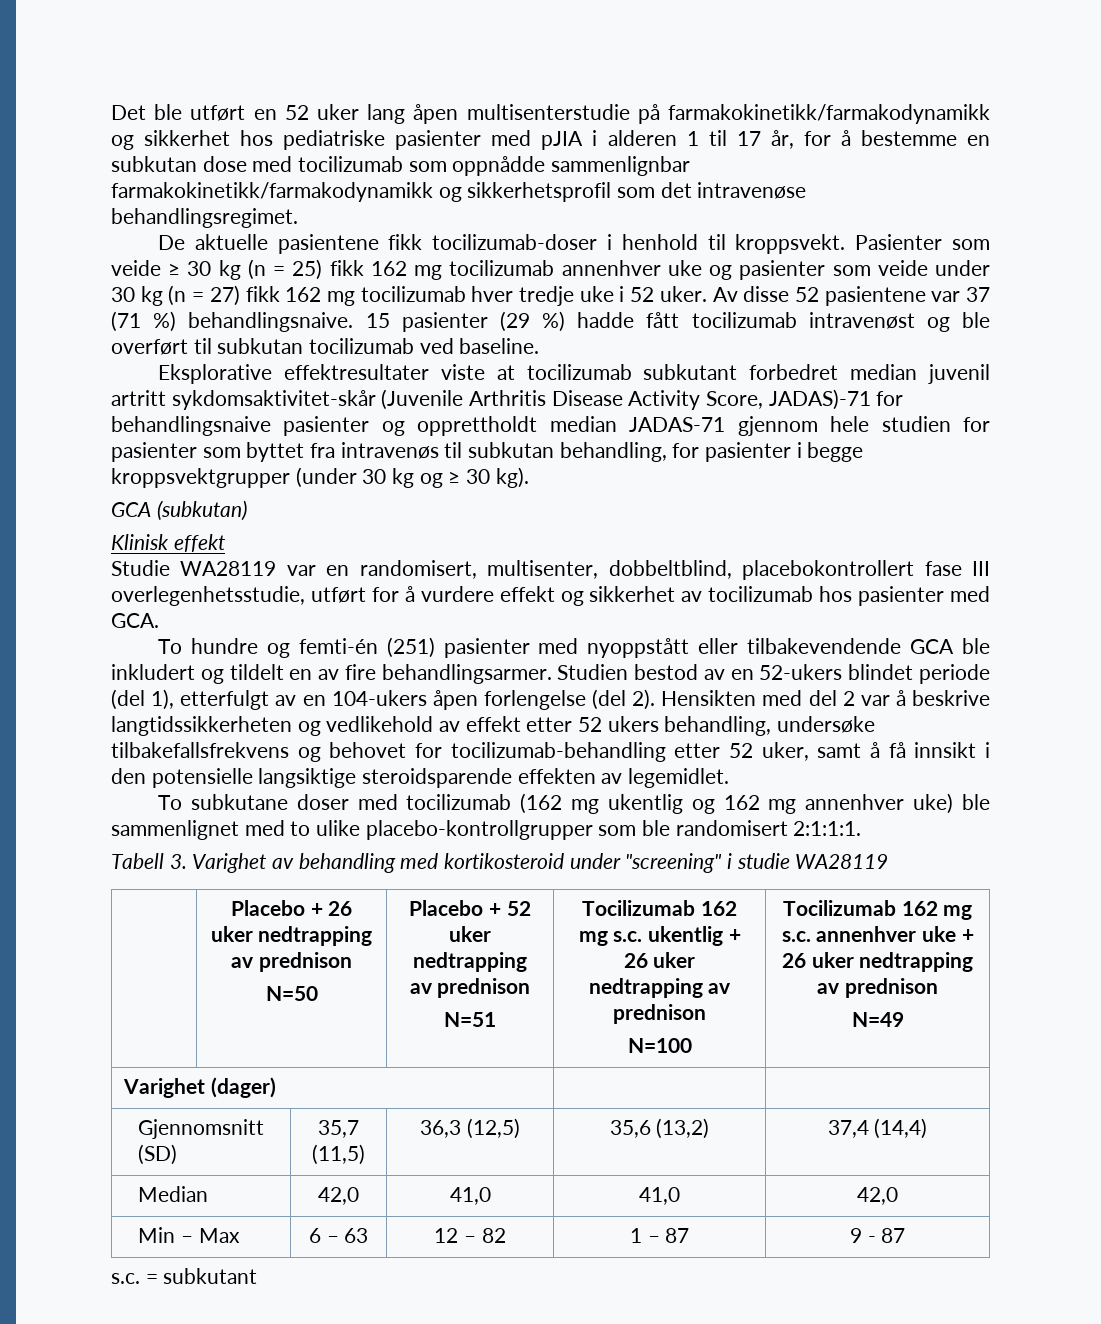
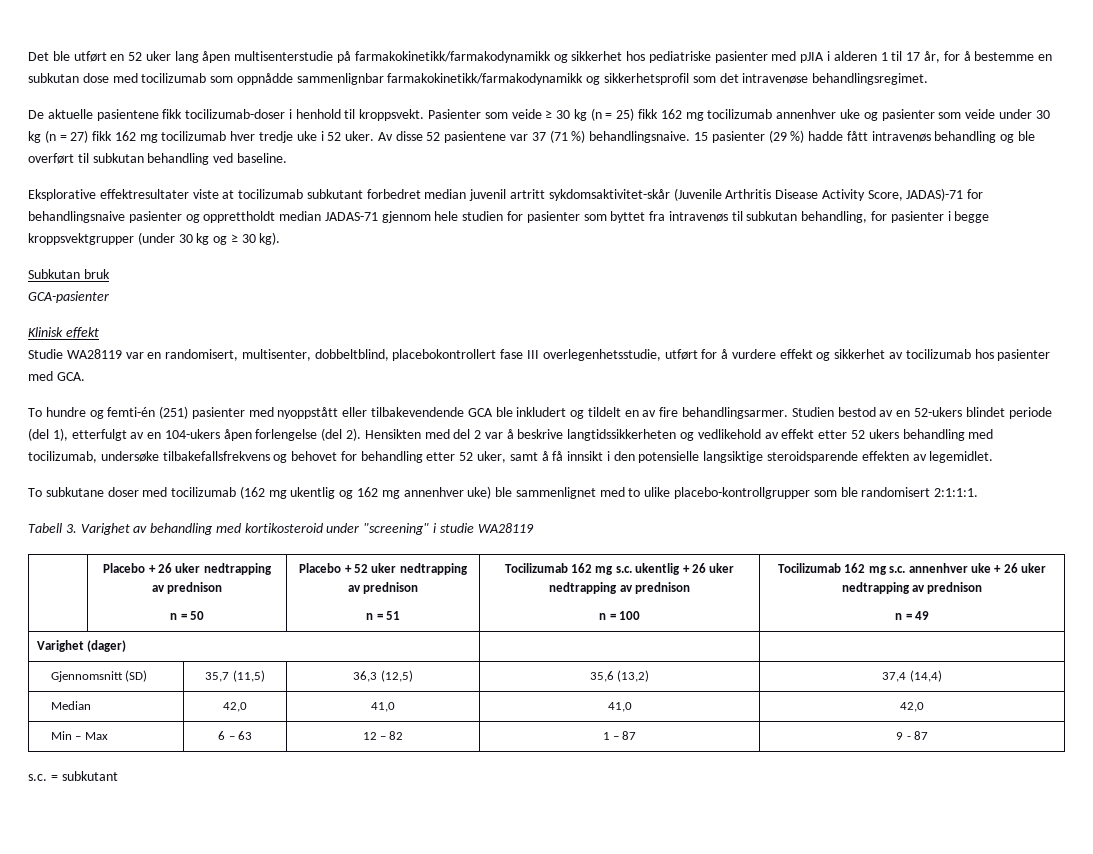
[691,312,915,329] tocilizumab intravenøst -> [871,131,997,143] intravenøs behandling
[309,338,415,354] tocilizumab -> [147,153,210,165] behandling
[111,500,247,521] GCA (subkutan) -> [28,269,110,279] [28,291,109,303] Subkutan bruk // GCA-pasienter
[664,716,772,736] behandling, -> [902,429,994,441] [28,451,97,463] behandling med tocilizumab,
[450,742,666,762] tocilizumab-behandling -> [360,451,423,463] behandling
[265,986,318,1001] N=50 -> [170,611,204,620] n = 50
[444,1012,496,1027] N=51 -> [366,611,400,620] n = 51
[627,1038,692,1053] N=100 -> [599,611,640,620] n = 100
[851,1012,904,1027] N=49 -> [895,611,929,620] n = 49

